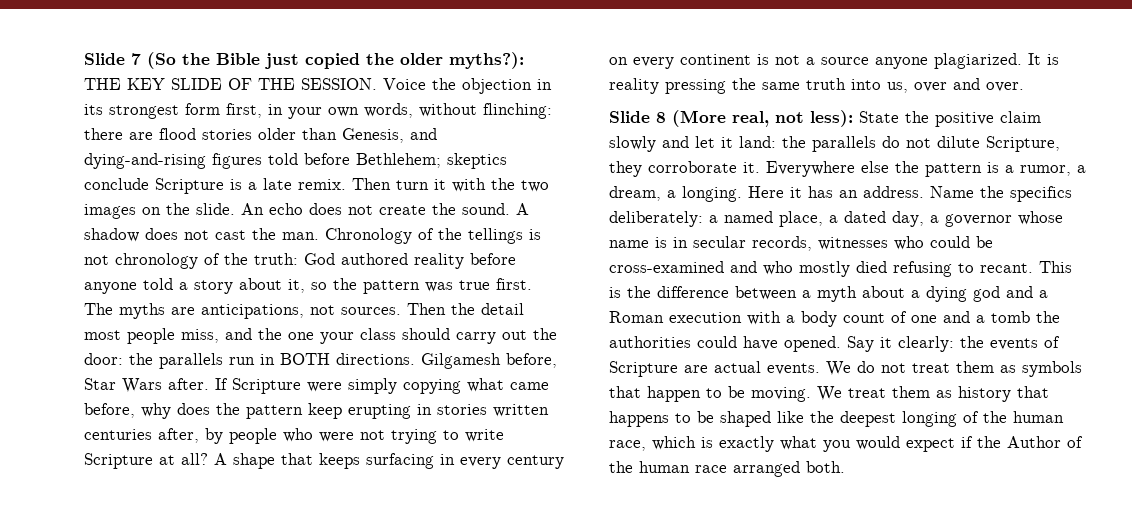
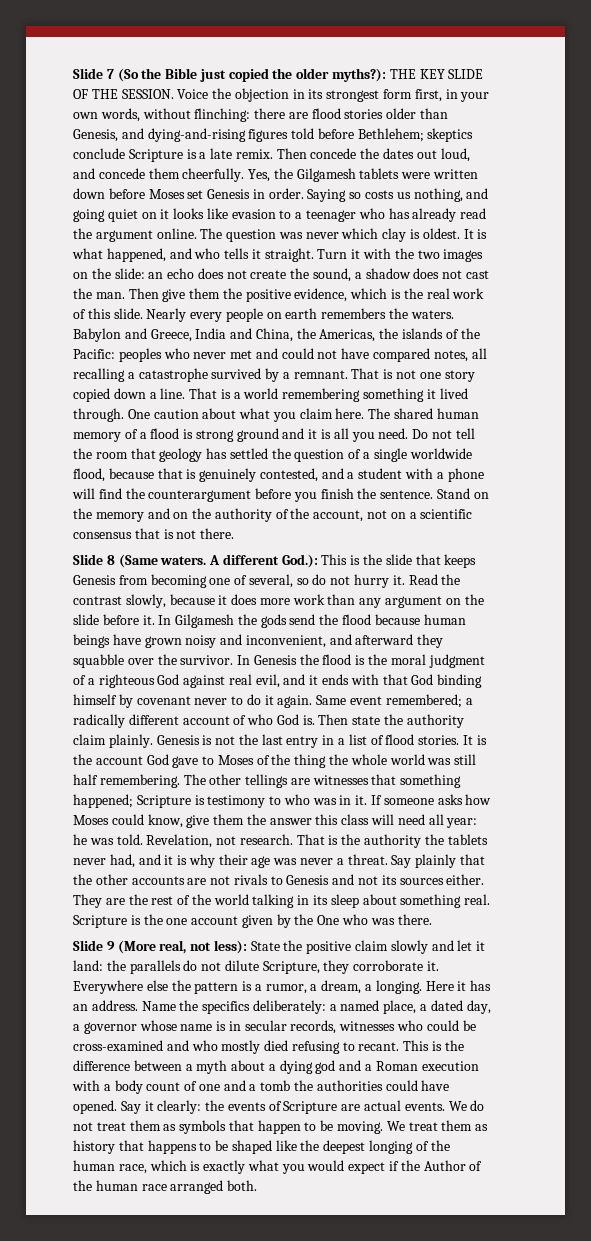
[396,180,429,190] turn -> [310,148,470,162] [73,168,479,182] [73,188,489,202] [73,208,487,222] [73,228,488,242] [72,248,348,262] concede the dates out loud, and concede them cheerfully. Yes, the Gilgamesh tablets were written down before Moses set Genesis in order. Saying so costs us nothing, and going quiet on it looks like evasion to a teenager who has already read the argument online. The question was never which clay is oldest. It is what happened, and who tells it straight. Turn
[196,203,264,215] slide. An -> [114,268,164,279] slide: an
[462,203,529,215] sound. A -> [313,268,362,282] sound, a
[325,228,541,244] [84,253,516,269] [84,278,532,294] [84,303,524,319] [84,328,557,344] [84,353,557,369] [84,378,549,394] [84,403,549,419] [84,428,504,444] [84,453,564,469] [609,53,1059,69] [609,78,1024,94] [609,111,666,123] Chronology of the tellings is not chronology of the truth: God authored reality before anyone told a story about it, so the pattern was true first. The myths are anticipations, not sources. Then the detail most people miss, and the one your class should carry out the door: the parallels run in BOTH directions. Gilgamesh before, Star Wars after. If Scripture were simply copying what came before, why does the pattern keep erupting in stories written centuries after, by people who were not trying to write Scripture at all? A shape that keeps surfacing in every century on every continent is not a source anyone plagiarized. It is reality pressing the same truth into us, over and over. // Slide 8 -> [128,288,485,302] [73,308,454,322] [73,328,480,342] [73,348,487,362] [73,368,475,382] [73,388,468,402] [73,408,479,422] [73,428,475,442] [73,448,472,462] [73,468,484,482] [72,488,489,502] [73,508,473,522] [73,528,235,539] [73,554,477,568] [73,574,461,588] [73,594,484,608] [73,614,466,628] [73,634,444,648] [73,654,485,668] [73,674,483,688] [73,694,473,708] [73,714,464,728] [73,734,487,748] [73,754,477,768] [73,774,462,788] [73,794,492,808] [73,814,478,828] [73,834,488,848] [73,854,485,868] [73,874,485,885] [73,894,491,908] [73,914,432,928] [73,940,115,951] Then give them the positive evidence, which is the real work of this slide. Nearly every people on earth remembers the waters. Babylon and Greece, India and China, the Americas, the islands of the Pacific: peoples who never met and could not have compared notes, all recalling a catastrophe survived by a remnant. That is not one story copied down a line. That is a world remembering something it lived through. One caution about what you claim here. The shared human memory of a flood is strong ground and it is all you need. Do not tell the room that geology has settled the question of a single worldwide flood, because that is genuinely contested, and a student with a phone will find the counterargument before you finish the sentence. Stand on the memory and on the authority of the account, not on a scientific consensus that is not there. // Slide 8 (Same waters. A different God.): This is the slide that keeps Genesis from becoming one of several, so do not hurry it. Read the contrast slowly, because it does more work than any argument on the slide before it. In Gilgamesh the gods send the flood because human beings have grown noisy and inconvenient, and afterward they squabble over the survivor. In Genesis the flood is the moral judgment of a righteous God against real evil, and it ends with that God binding himself by covenant never to do it again. Same event remembered; a radically different account of who God is. Then state the authority claim plainly. Genesis is not the last entry in a list of flood stories. It is the account God gave to Moses of the thing the whole world was still half remembering. The other tellings are witnesses that something happened; Scripture is testimony to who was in it. If someone asks how Moses could know, give them the answer this class will need all year: he was told. Revelation, not research. That is the authority the tablets never had, and it is why their age was never a threat. Say plainly that the other accounts are not rivals to Genesis and not its sources either. They are the rest of the world talking in its sleep about something real. Scripture is the one account given by the One who was there. // Slide 9

